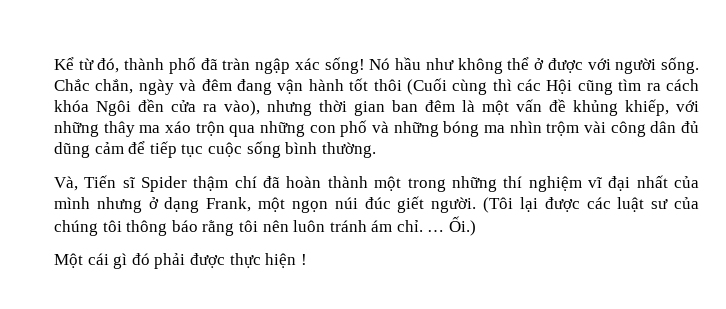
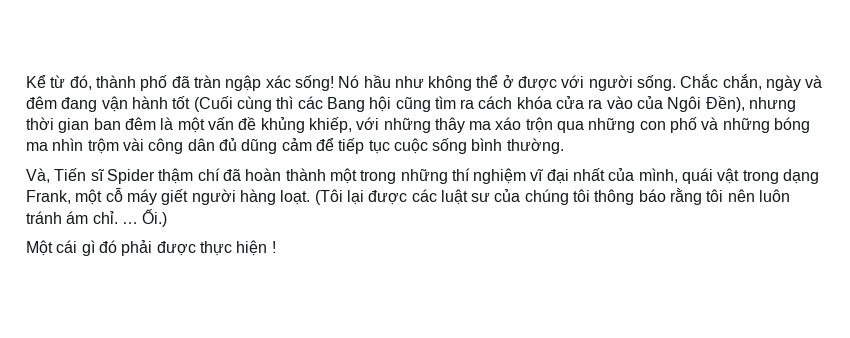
[373,79,402,91] thôi -> (191, 102) none
[546,79,573,94] Hội -> [326,96,392,112] Bang hội
[96,99,260,116] Ngôi đền cửa ra vào), -> [556,96,745,112] cửa ra vào của Ngôi Đền),
[54,196,477,213] mình nhưng ở dạng Frank, một ngọn núi đúc giết người. -> [638,168,820,184] [26,188,311,205] mình, quái vật trong dạng Frank, một cỗ máy giết người hàng loạt.

